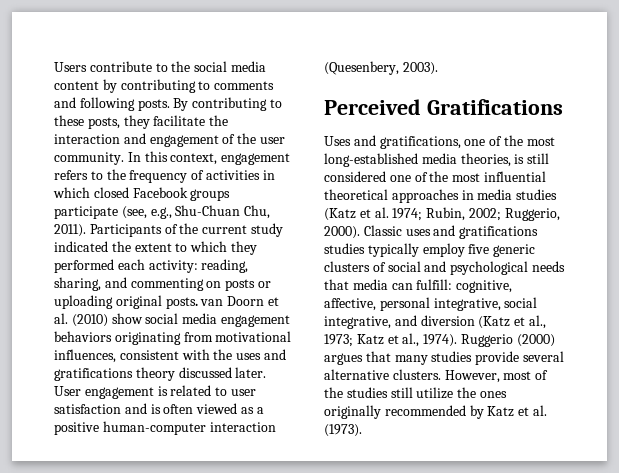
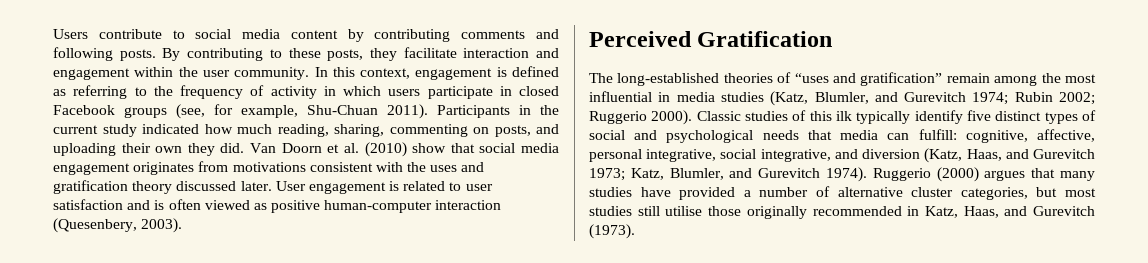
[171,61,191,72] the -> (185, 34) none
[198,81,211,90] to -> (451, 35) none
[209,115,229,126] the -> (457, 52) none
[222,134,236,144] of -> [134,67,174,77] within
[54,170,88,180] refers -> [496,66,560,77] [53,85,128,99] is defined as referring
[205,170,260,180] activities -> [270,86,317,99] activity
[93,187,231,201] [54,205,271,219] closed Facebook groups participate (see, e.g., Shu-Chuan Chu, -> [388,86,559,99] [53,104,378,119] users participate in closed Facebook groups (see, for example, Shu-Chuan
[164,224,178,234] of -> [519,105,531,115] in
[111,241,257,255] [54,259,198,273] the extent to which they performed each activity: -> [204,124,272,134] how much
[104,277,127,288] and -> (384, 130) none
[225,279,271,291] [54,295,224,309] posts or uploading original posts. van -> [494,124,559,137] [53,143,277,156] posts, and uploading their own they did. Van
(143, 318) none -> [450,143,475,153] that
[54,331,292,345] [54,349,116,363] behaviors originating from motivational influences, -> [133,161,306,175] originates from motivations
[54,368,133,381] gratifications -> [53,180,128,194] gratification
[256,407,264,414] a -> (267, 206) none
[426,99,563,115] [324,135,555,149] [324,153,550,167] [324,171,428,182] Gratifications // Uses and gratifications, one of the most long-established media theories, is still considered one of -> [697,31,833,47] [589,72,1038,86] Gratification // The long-established theories of “uses and gratification” remain among
[324,189,459,203] theoretical approaches -> (652, 96) none
[324,207,560,221] [324,225,539,239] [324,243,536,257] [324,261,370,272] (Katz et al. 1974; Rubin, 2002; Ruggerio, 2000). Classic uses and gratifications studies typically employ five generic clusters -> [770,91,1095,106] [589,110,1078,125] (Katz, Blumler, and Gurevitch 1974; Rubin 2002; Ruggerio 2000). Classic studies of this ilk typically identify five distinct types
[478,315,546,329] [324,333,420,347] (Katz et al., 1973; Katz et al., -> [924,148,1095,163] [589,168,821,181] (Katz, Haas, and Gurevitch 1973; Katz, Blumler, and Gurevitch
[475,351,564,365] [324,369,549,383] [324,387,507,399] [324,405,547,419] provide several alternative clusters. However, most of the studies still utilize the ones originally recommended by Katz et al. -> [640,186,1096,200] [589,206,1095,219] have provided a number of alternative cluster categories, but most studies still utilise those originally recommended in Katz, Haas, and Gurevitch

